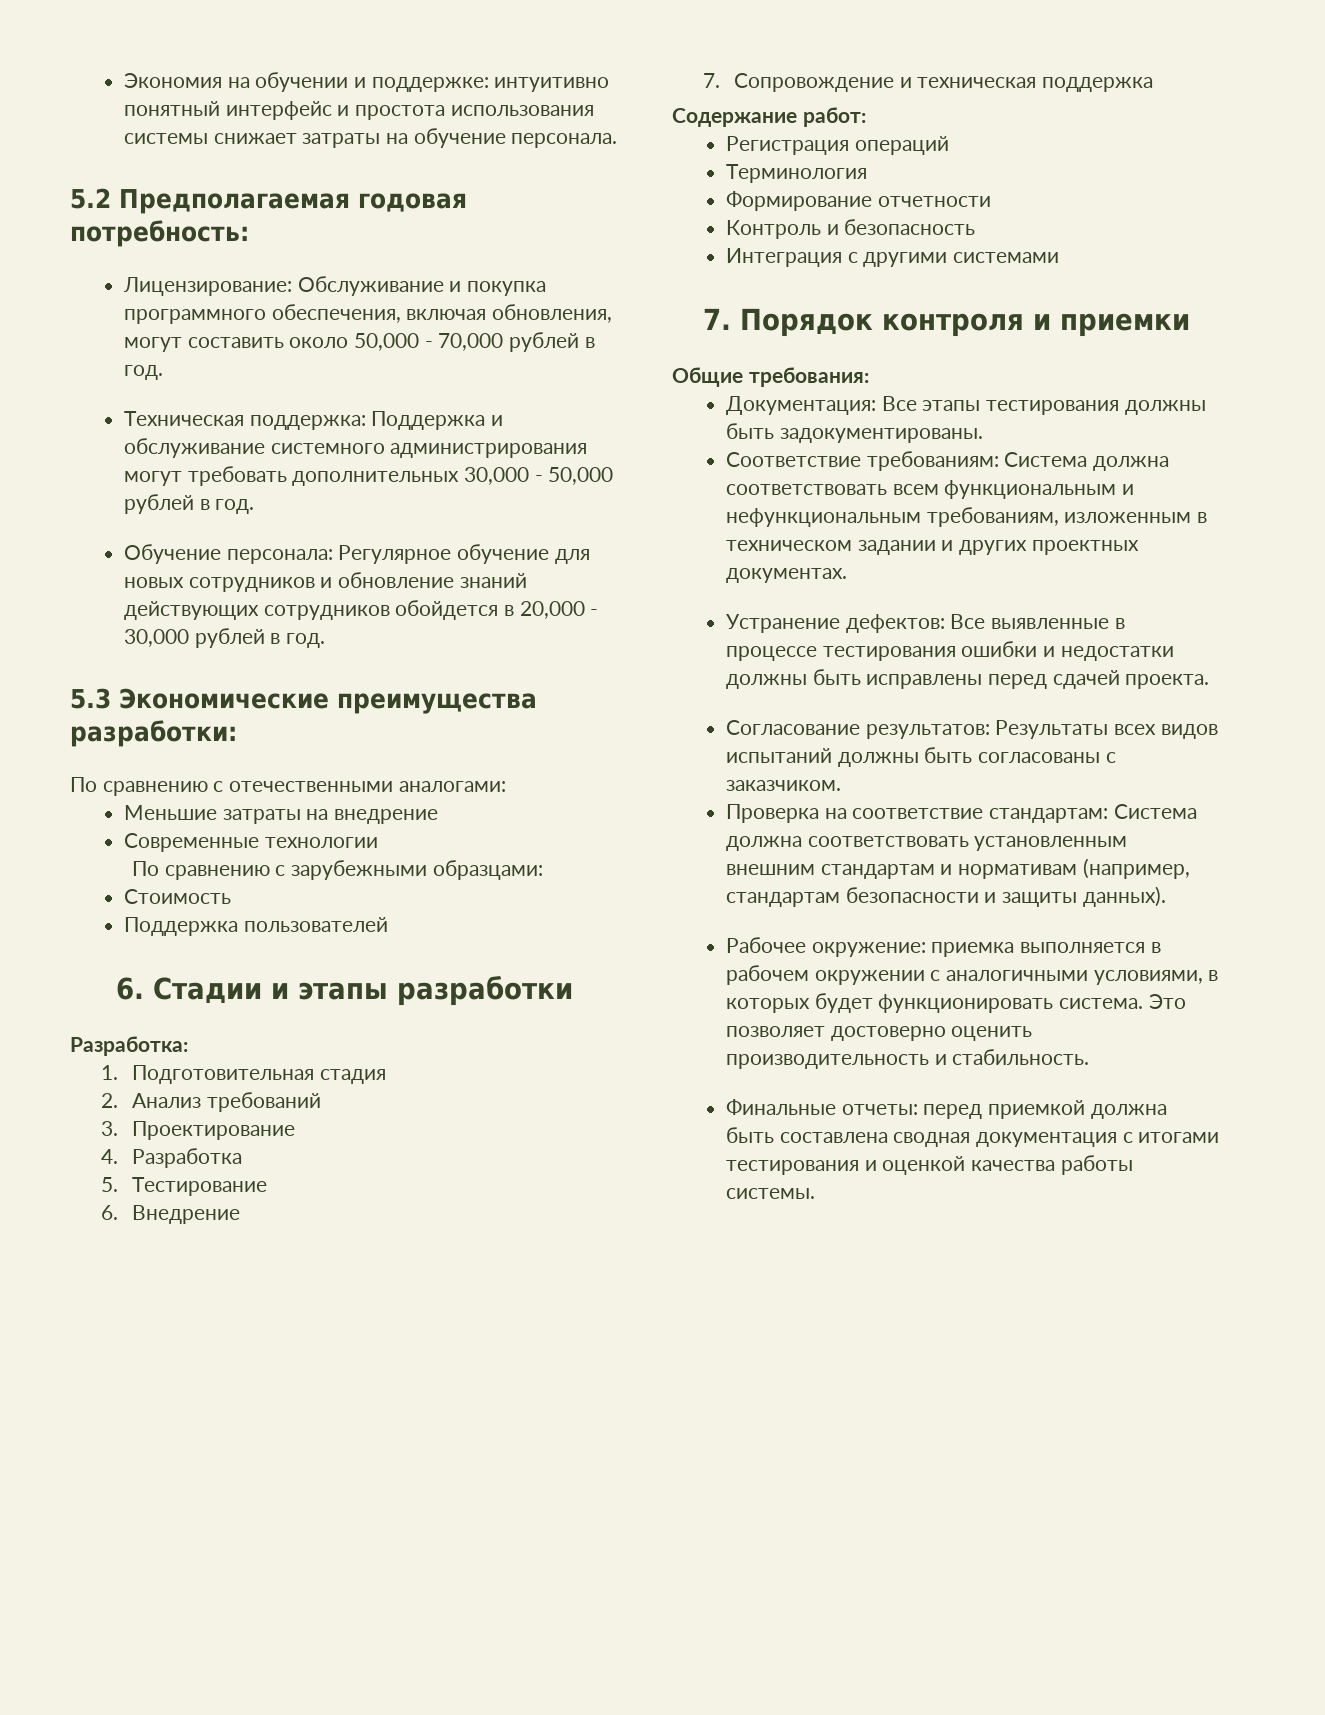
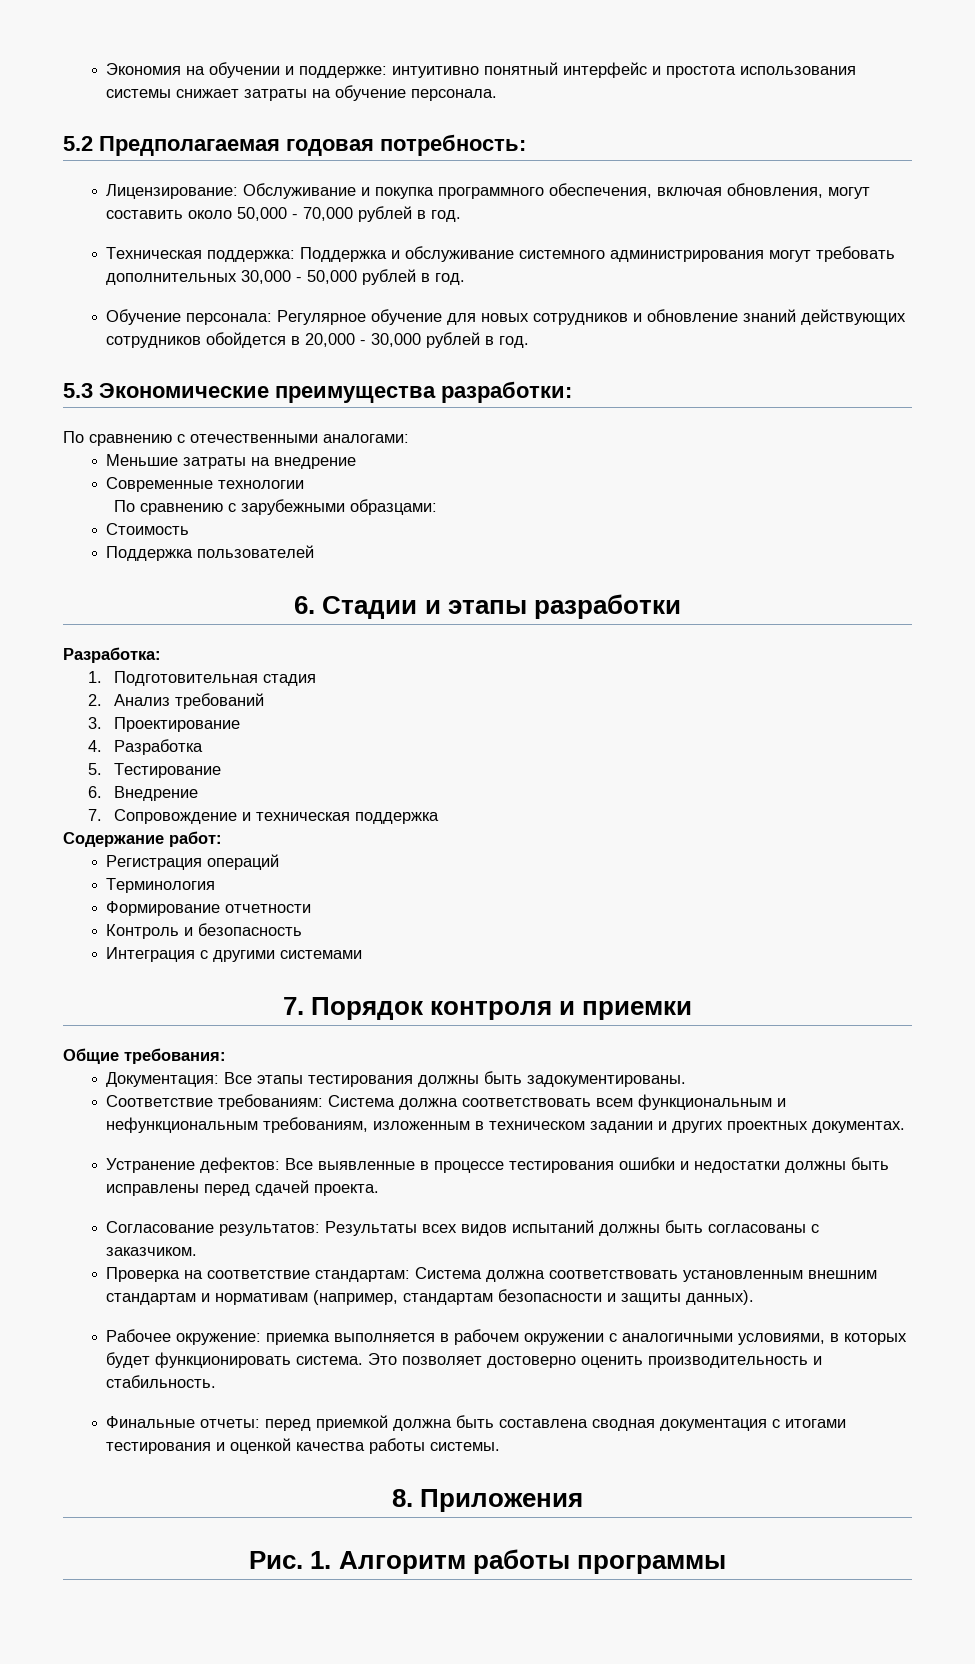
(816, 1193) none -> [391,1489,584,1512] [249,1549,726,1574] // 8. Приложения // Рис. 1. Алгоритм работы программы

